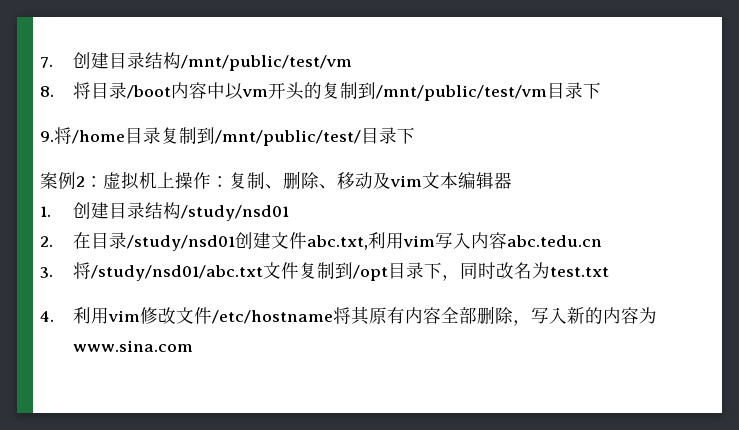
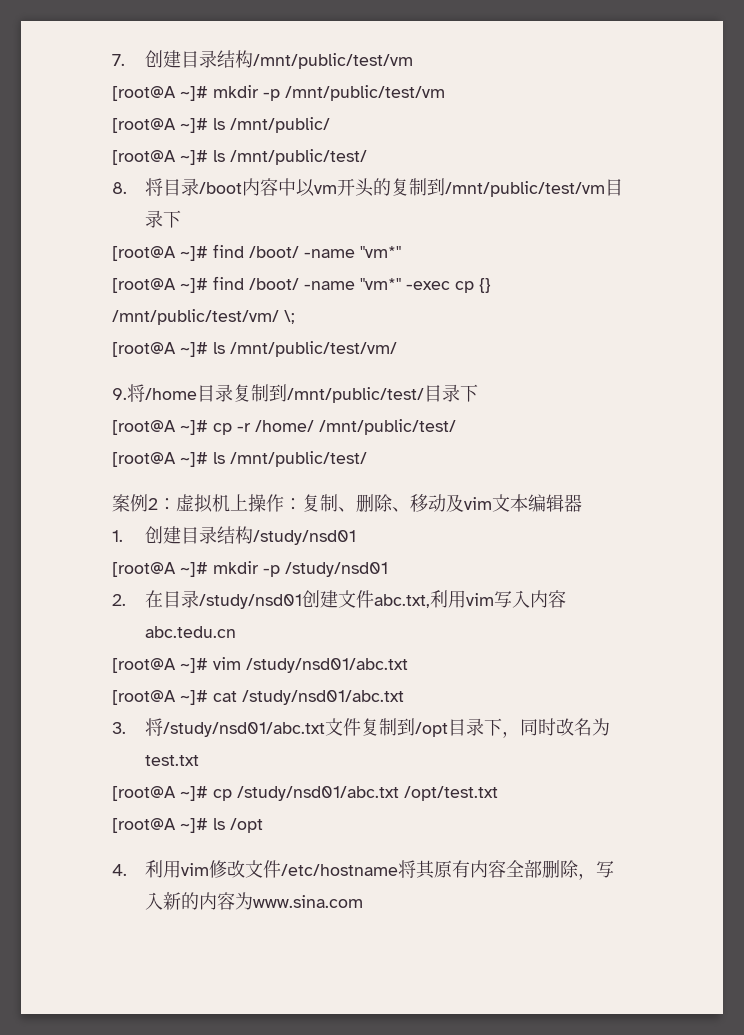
(353, 63) none -> [112,85,445,101] [112,117,330,133] [112,149,367,165] // [root@A ~]# mkdir -p /mnt/public/test/vm // [root@A ~]# ls /mnt/public/ // [root@A ~]# ls /mnt/public/test/
(602, 90) none -> [112,244,401,261] [112,276,491,293] [112,309,295,325] [112,341,397,357] // [root@A ~]# find /boot/ -name "vm*" // [root@A ~]# find /boot/ -name "vm*" -exec cp {} /mnt/public/test/vm/ \; // [root@A ~]# ls /mnt/public/test/vm/
(415, 135) none -> [112,419,456,435] [112,451,367,467] // [root@A ~]# cp -r /home/ /mnt/public/test/ // [root@A ~]# ls /mnt/public/test/
(290, 213) none -> [112,561,388,577] // [root@A ~]# mkdir -p /study/nsd01
(603, 241) none -> [112,657,408,673] [112,690,404,705] // [root@A ~]# vim /study/nsd01/abc.txt // [root@A ~]# cat /study/nsd01/abc.txt
(610, 272) none -> [112,786,498,801] [112,818,263,833] // [root@A ~]# cp /study/nsd01/abc.txt /opt/test.txt // [root@A ~]# ls /opt

